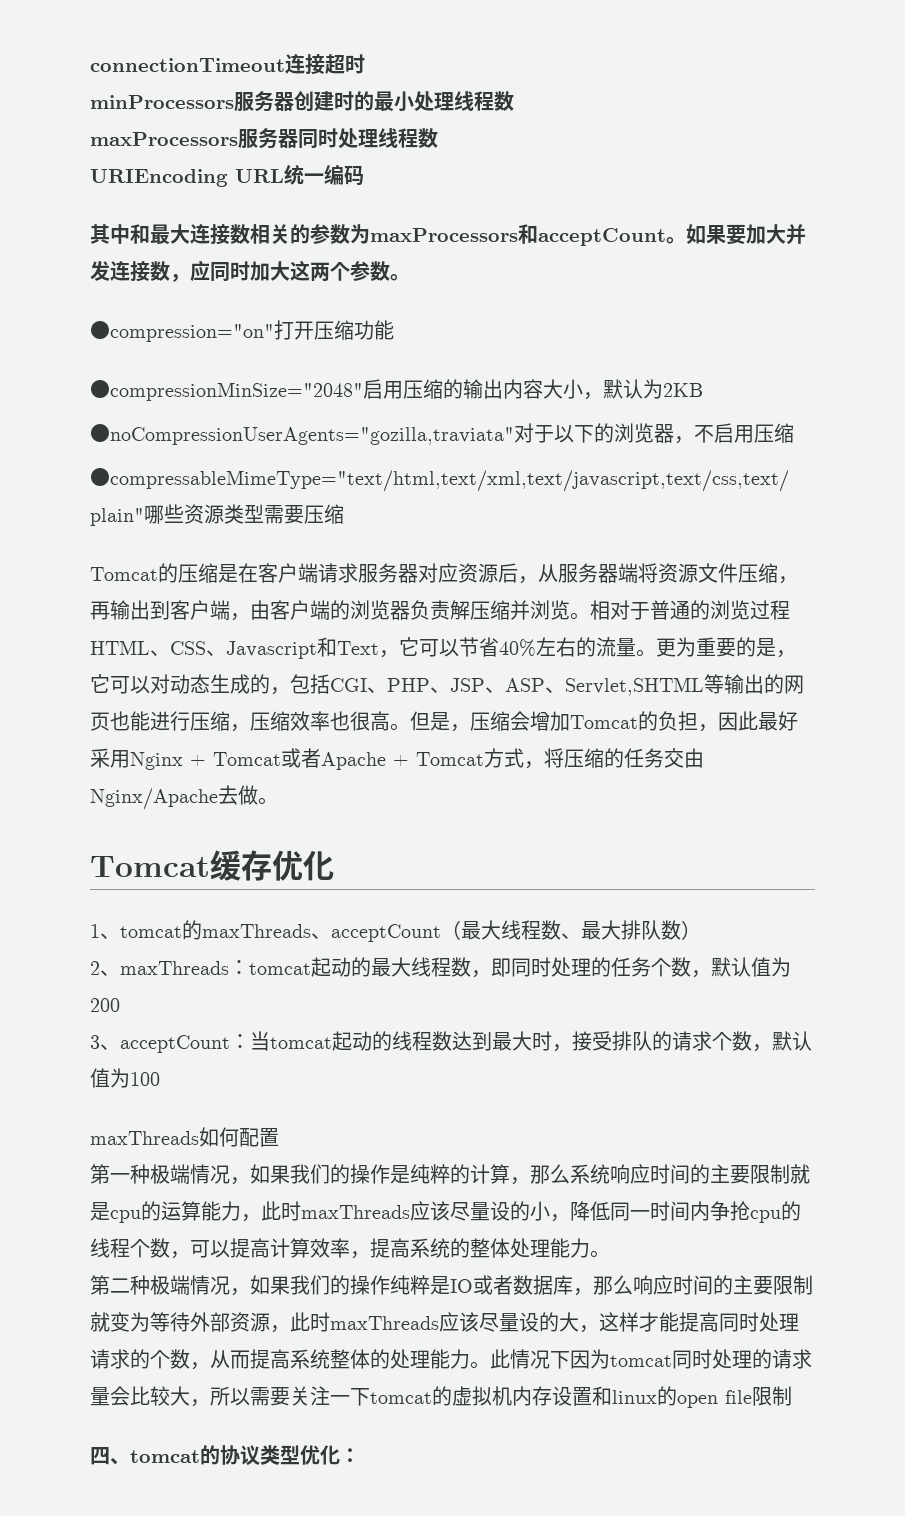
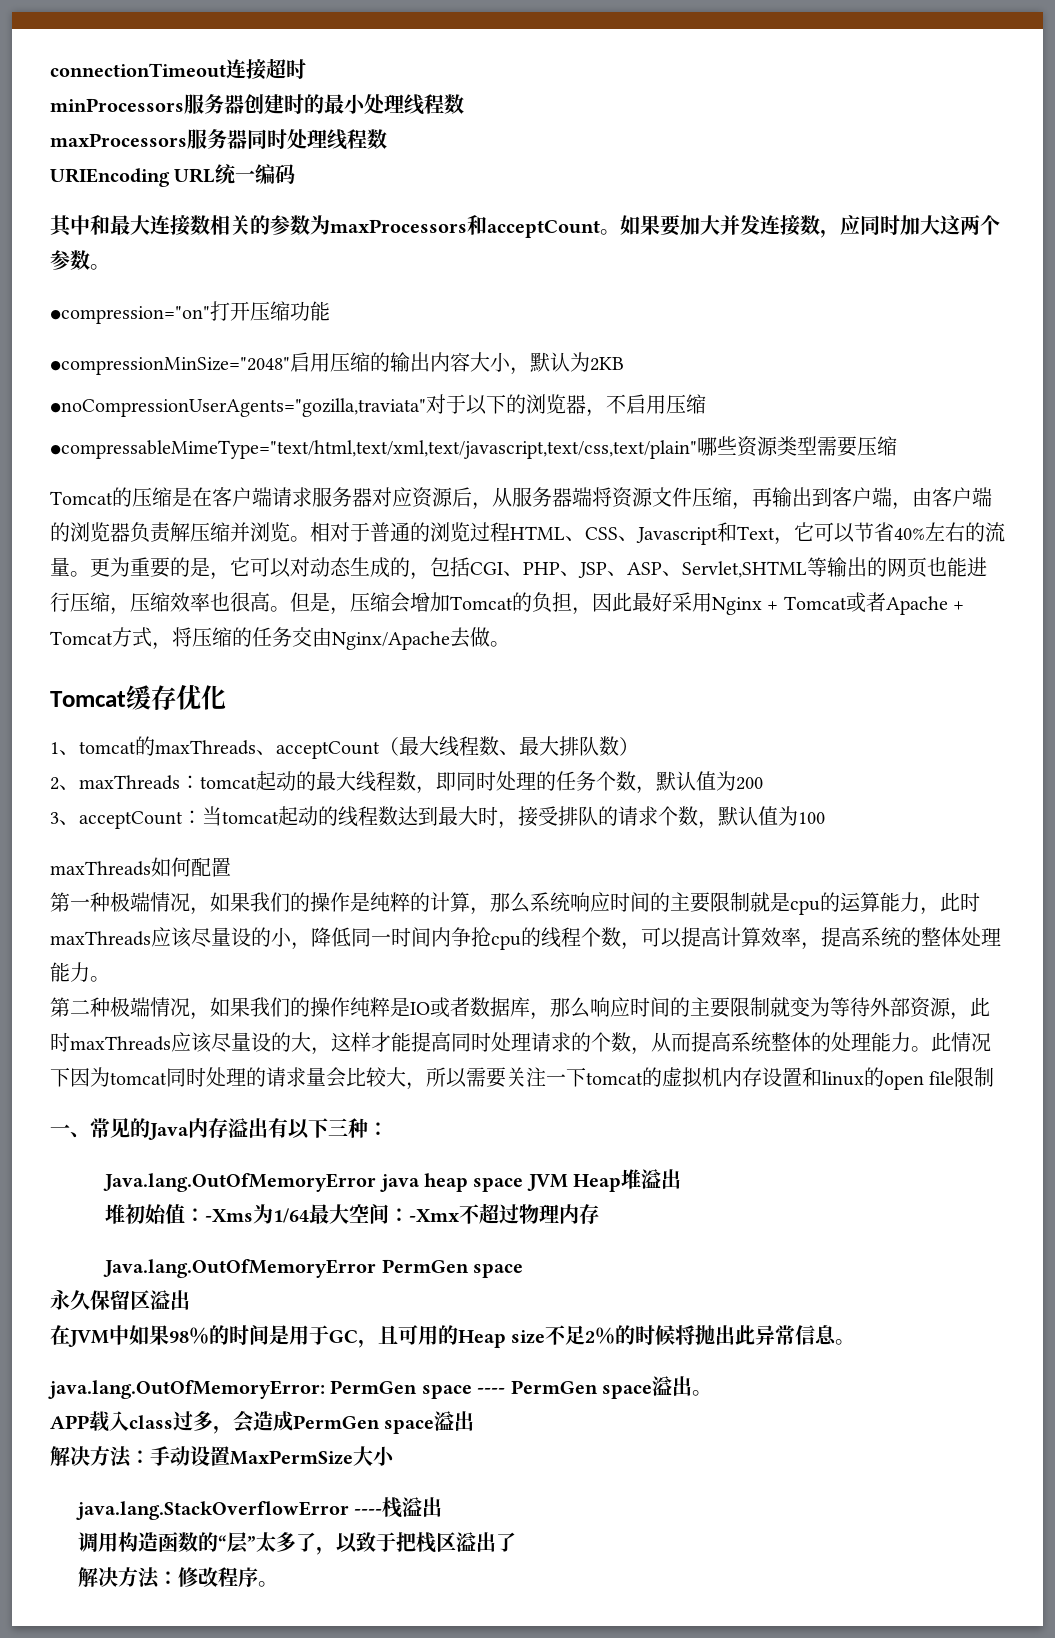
[90,1445,360,1466] 四、tomcat的协议类型优化： -> [50,1118,388,1140] [103,1169,682,1192] [105,1203,600,1224] [103,1259,524,1278] [50,1289,190,1310] [50,1325,856,1348] [48,1376,712,1399] [50,1410,475,1434] [50,1446,395,1468] [75,1497,443,1520] [77,1532,516,1555] [77,1567,278,1589] 一、常见的Java内存溢出有以下三种： // Java.lang.OutOfMemoryError java heap space JVM Heap堆溢出 // 堆初始值：-Xms为1/64最大空间：-Xmx不超过物理内存 // Java.lang.OutOfMemoryError PermGen space // 永久保留区溢出 // 在JVM中如果98％的时间是用于GC，且可用的Heap size不足2％的时候将抛出此异常信息。 // java.lang.OutOfMemoryError: PermGen space ---- PermGen space溢出。 // APP载入class过多，会造成PermGen space溢出 // 解决方法：手动设置MaxPermSize大小 // java.lang.StackOverflowError ----栈溢出 // 调用构造函数的“层”太多了，以致于把栈区溢出了 // 解决方法：修改程序。

